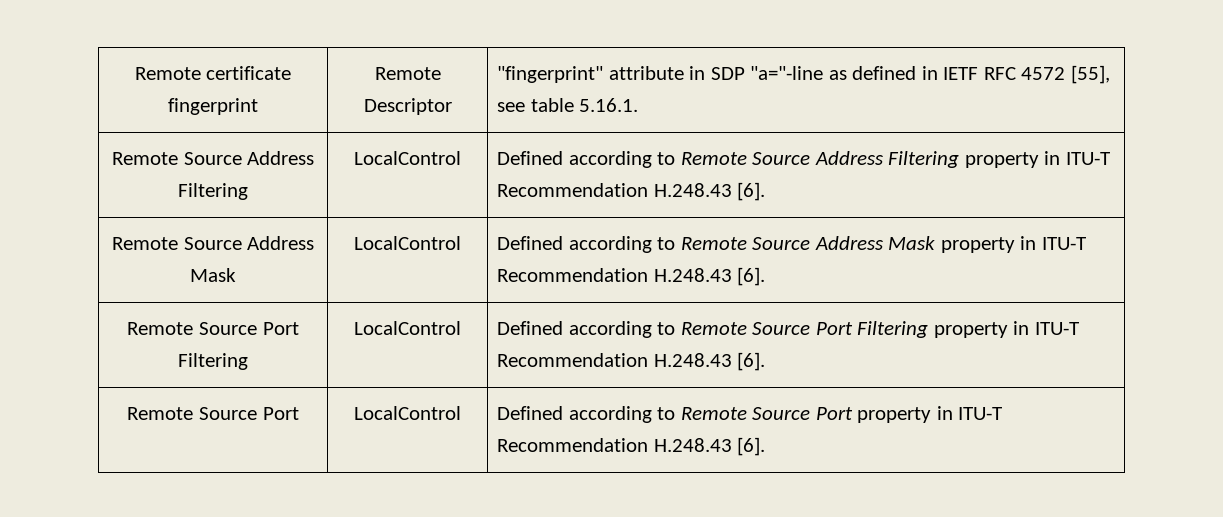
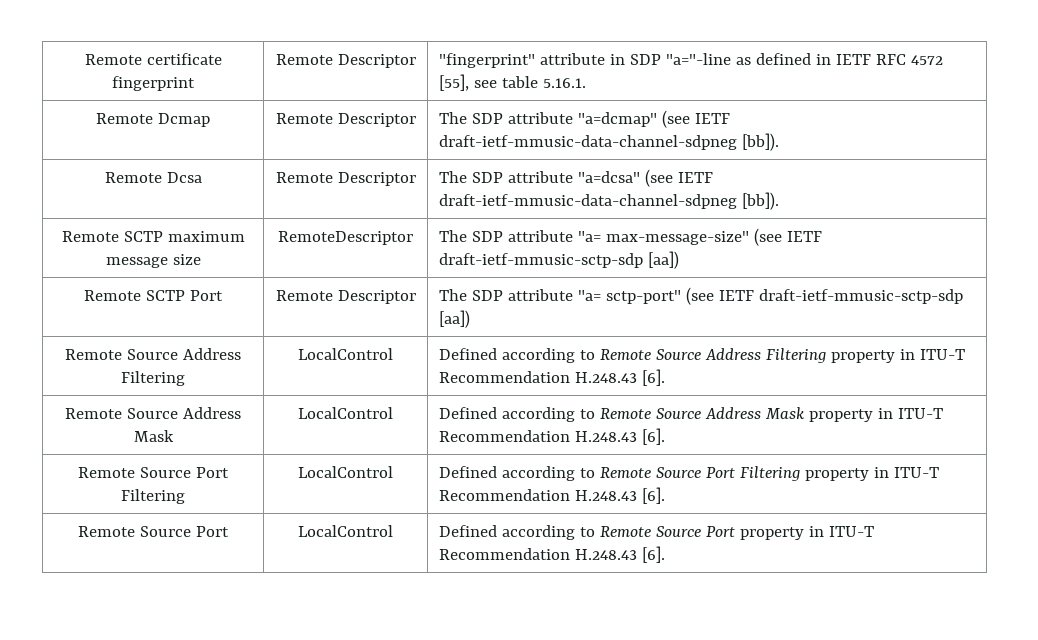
(639, 105) none -> [96,113,210,127] [275,113,416,127] [439,110,731,128] [439,133,780,151] [104,172,202,183] [275,172,416,186] [439,169,714,187] [439,192,780,210] [61,231,245,242] [105,254,201,268] [278,231,413,245] [439,228,823,246] [439,251,680,269] [84,290,223,301] [275,290,416,304] [439,287,964,305] [439,310,471,328] // Remote Dcmap | Remote Descriptor | The SDP attribute "a=dcmap" (see IETF draft-ietf-mmusic-data-channel-sdpneg [bb]). // Remote Dcsa | Remote Descriptor | The SDP attribute "a=dcsa" (see IETF draft-ietf-mmusic-data-channel-sdpneg [bb]). // Remote SCTP maximum message size | RemoteDescriptor | The SDP attribute "a= max-message-size" (see IETF draft-ietf-mmusic-sctp-sdp [aa]) // Remote SCTP Port | Remote Descriptor | The SDP attribute "a= sctp-port" (see IETF draft-ietf-mmusic-sctp-sdp [aa])

